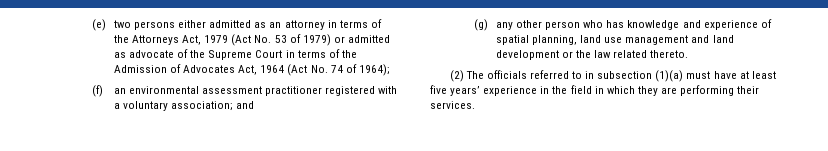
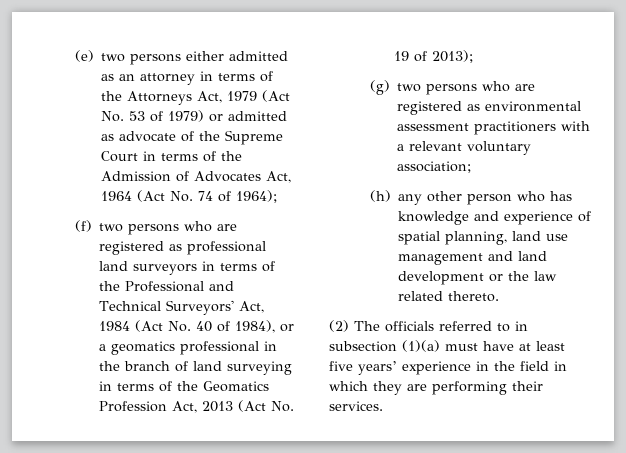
[113,86,376,96] an environmental assessment practitioner registered -> [99,221,238,235] [99,241,267,255] [99,261,276,275] [99,281,235,292] [99,300,265,315] [99,320,295,333] [99,341,278,355] [99,361,293,375] [99,381,270,392] [99,400,295,413] [394,50,474,63] [370,80,536,95] [397,101,582,115] [397,121,557,135] two persons who are registered as professional land surveyors in terms of the Professional and Technical Surveyors' Act, 1984 (Act No. 40 of 1984), or a geomatics professional in the branch of land surveying in terms of the Geomatics Profession Act, 2013 (Act No. 19 of 2013); // (g) two persons who are registered as environmental assessment practitioners
(120, 106) none -> [409,141,463,151] relevant
[236,101,255,109] [473,19,488,31] and // (g) -> [370,190,392,202] // (h)

